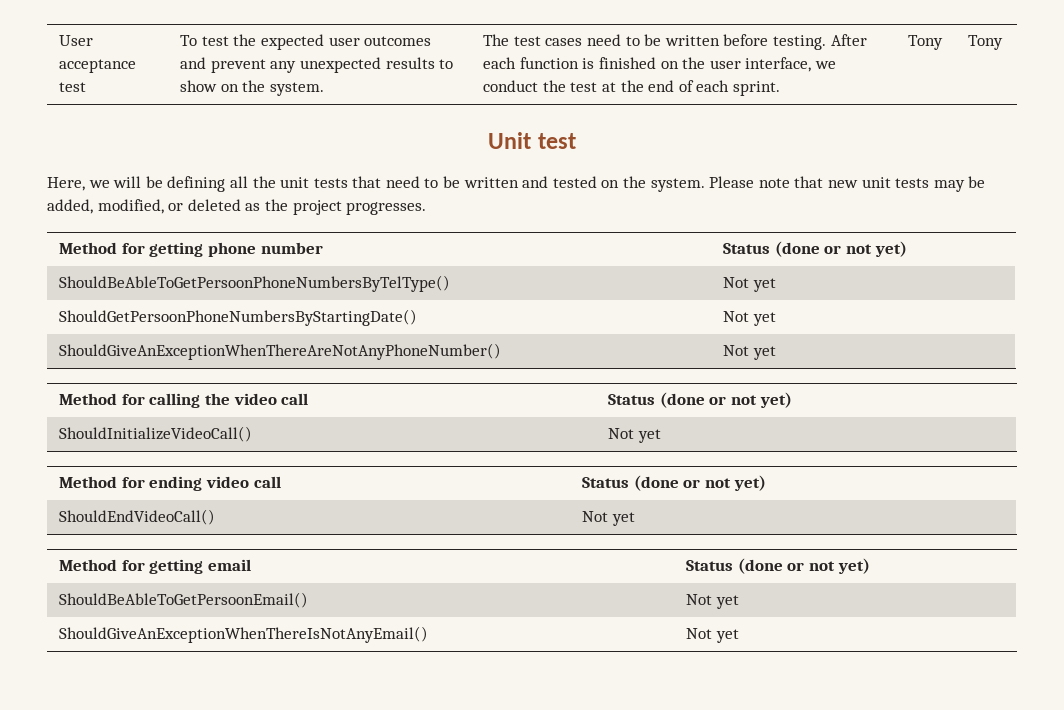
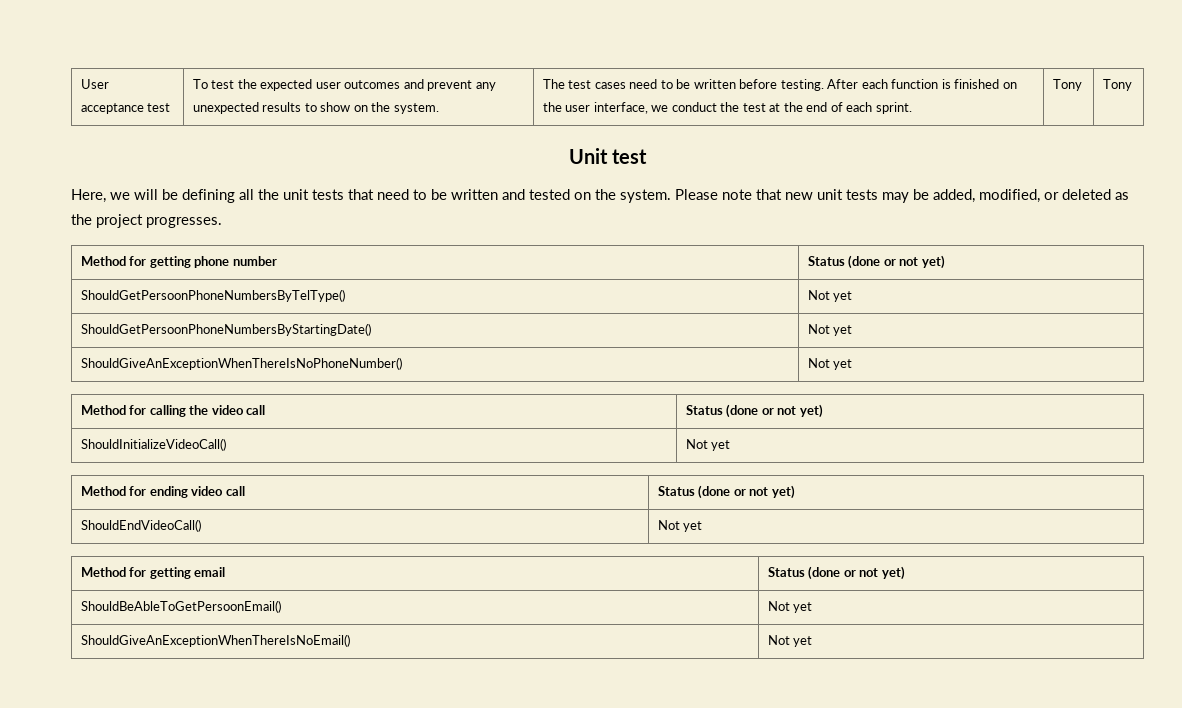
[59,275,451,292] ShouldBeAbleToGetPersoonPhoneNumbersByTelType() -> [80,289,345,302] ShouldGetPersoonPhoneNumbersByTelType()
[59,343,502,360] ShouldGiveAnExceptionWhenThereAreNotAnyPhoneNumber() -> [80,357,402,370] ShouldGiveAnExceptionWhenThereIsNoPhoneNumber()
[59,626,429,643] ShouldGiveAnExceptionWhenThereIsNotAnyEmail() -> [80,634,350,647] ShouldGiveAnExceptionWhenThereIsNoEmail()

